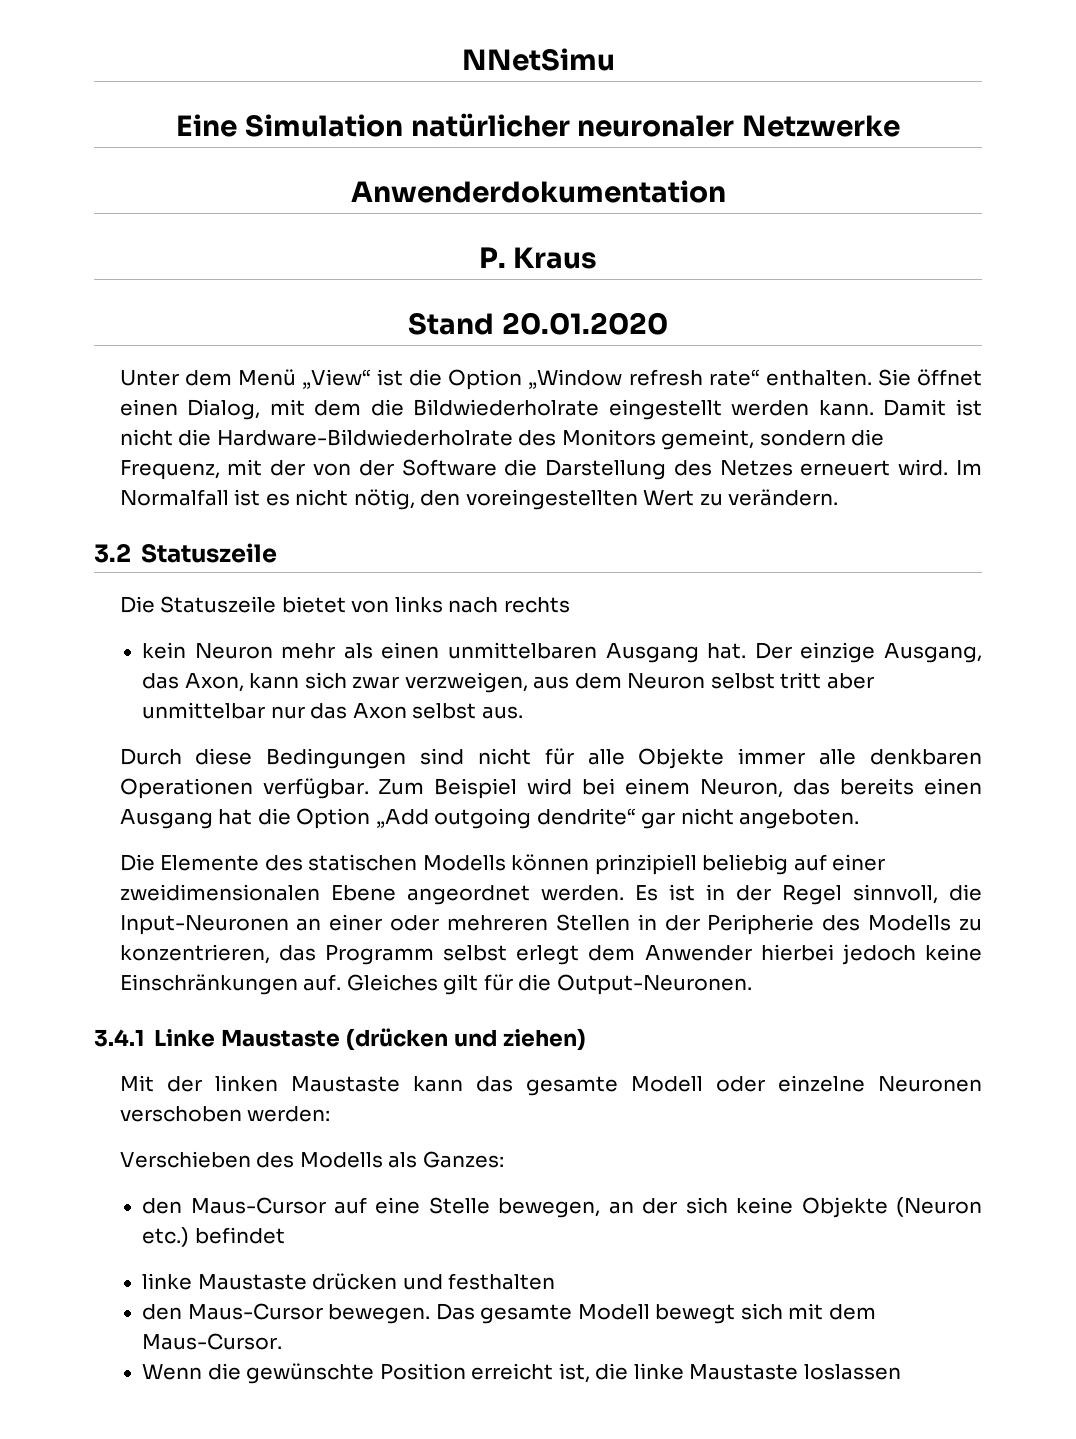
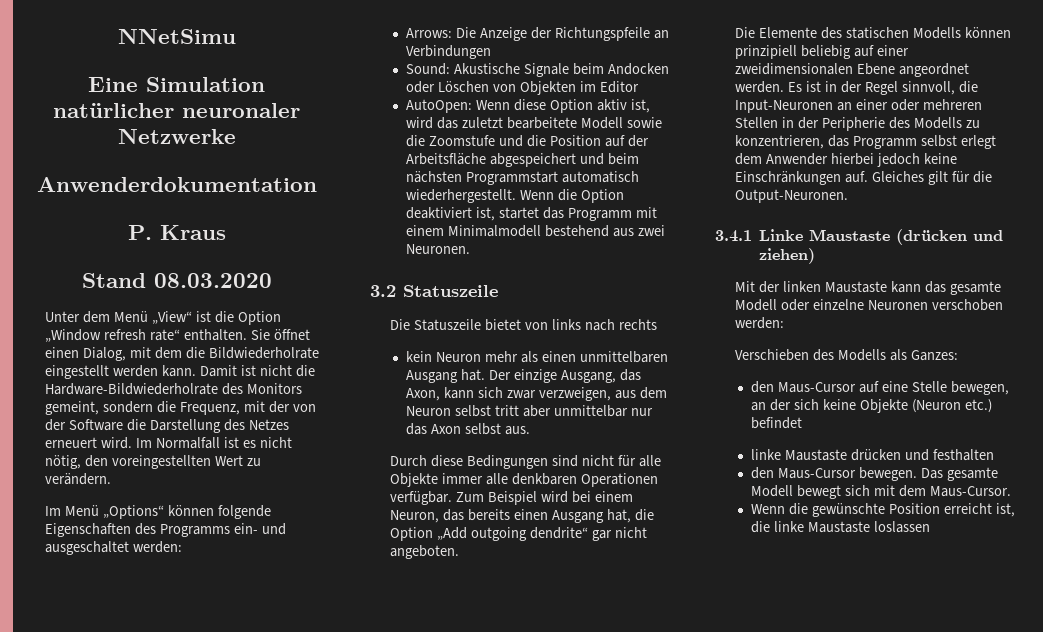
[501,312,668,335] 20.01.2020 -> [153,273,272,288] 08.03.2020
(839, 497) none -> [45,505,271,519] [45,523,286,537] [45,541,183,555] [406,27,669,41] [406,45,492,59] [406,63,669,77] [406,81,639,95] [406,99,650,113] [406,117,662,129] [406,135,649,147] [406,153,639,167] [406,171,639,185] [406,189,624,203] [406,207,657,221] [406,225,665,237] [406,244,471,254] // Im Menü „Options“ können folgende Eigenschaften des Programms ein- und ausgeschaltet werden: // Arrows: Die Anzeige der Richtungspfeile an Verbindungen // Sound: Akustische Signale beim Andocken oder Löschen von Objekten im Editor // AutoOpen: Wenn diese Option aktiv ist, wird das zuletzt bearbeitete Modell sowie die Zoomstufe und die Position auf der Arbeitsfläche abgespeichert und beim nächsten Programmstart automatisch wiederhergestellt. Wenn die Option deaktiviert ist, startet das Programm mit einem Minimalmodell bestehend aus zwei Neuronen.
[218,809,253,825] hat -> [606,509,631,523] hat,

